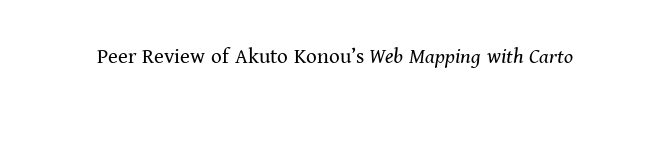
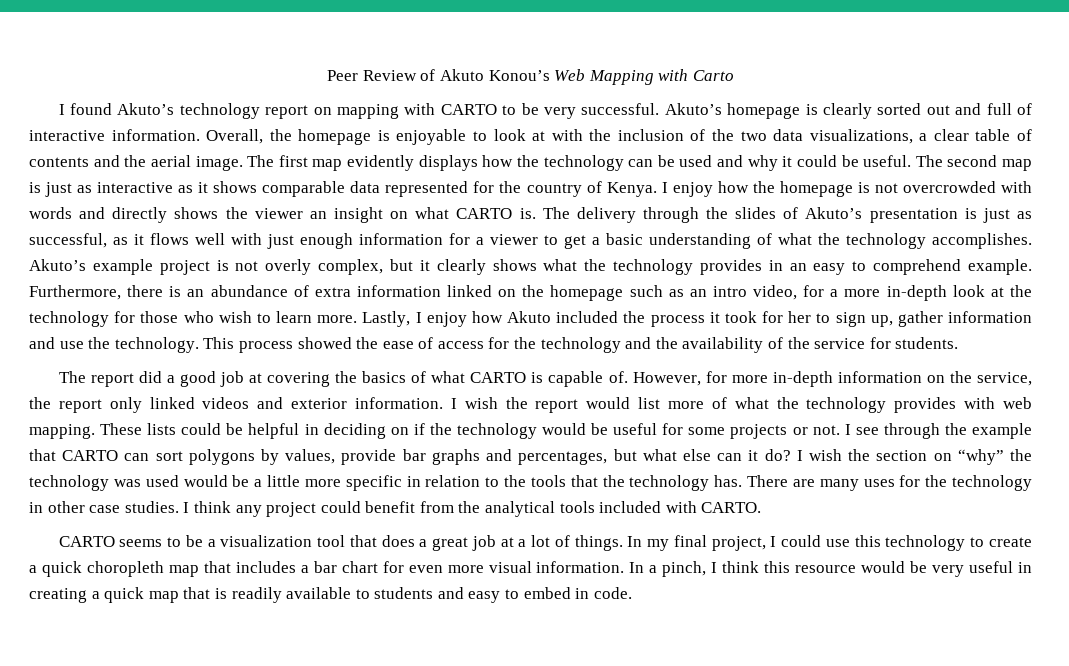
(574, 56) none -> [58,103,1033,119] [29,129,1032,145] [29,155,1032,171] [29,181,1032,197] [29,207,1032,223] [29,233,1032,249] [29,259,1033,275] [29,285,1033,301] [29,311,1032,327] [29,337,959,353] [58,371,1032,387] [29,397,1033,413] [29,423,1033,439] [29,449,1033,465] [29,475,1033,491] [29,501,762,517] [58,535,1032,551] [29,561,1033,577] [29,587,632,603] // I found Akuto’s technology report on mapping with CARTO to be very successful. Akuto’s homepage is clearly sorted out and full of interactive information. Overall, the homepage is enjoyable to look at with the inclusion of the two data visualizations, a clear table of contents and the aerial image. The first map evidently displays how the technology can be used and why it could be useful. The second map is just as interactive as it shows comparable data represented for the country of Kenya. I enjoy how the homepage is not overcrowded with words and directly shows the viewer an insight on what CARTO is. The delivery through the slides of Akuto’s presentation is just as successful, as it flows well with just enough information for a viewer to get a basic understanding of what the technology accomplishes. Akuto’s example project is not overly complex, but it clearly shows what the technology provides in an easy to comprehend example. Furthermore, there is an abundance of extra information linked on the homepage such as an intro video, for a more in-depth look at the technology for those who wish to learn more. Lastly, I enjoy how Akuto included the process it took for her to sign up, gather information and use the technology. This process showed the ease of access for the technology and the availability of the service for students. // The report did a good job at covering the basics of what CARTO is capable of. However, for more in-depth information on the service, the report only linked videos and exterior information. I wish the report would list more of what the technology provides with web mapping. These lists could be helpful in deciding on if the technology would be useful for some projects or not. I see through the example that CARTO can sort polygons by values, provide bar graphs and percentages, but what else can it do? I wish the section on “why” the technology was used would be a little more specific in relation to the tools that the technology has. There are many uses for the technology in other case studies. I think any project could benefit from the analytical tools included with CARTO. // CARTO seems to be a visualization tool that does a great job at a lot of things. In my final project, I could use this technology to create a quick choropleth map that includes a bar chart for even more visual information. In a pinch, I think this resource would be very useful in creating a quick map that is readily available to students and easy to embed in code.

